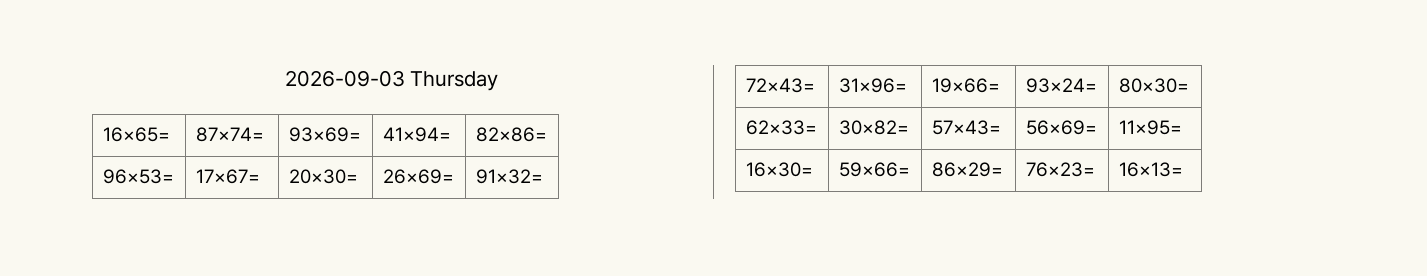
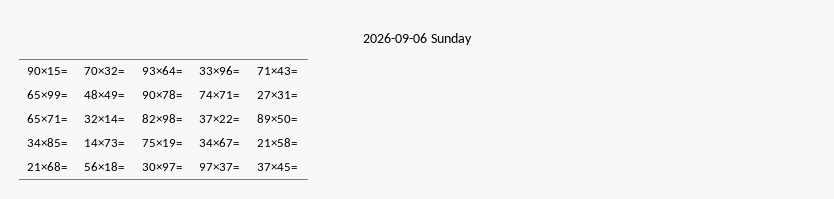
[284,70,499,91] [102,127,170,142] [195,127,264,142] [288,127,361,142] [382,127,451,142] [475,127,547,142] [102,169,174,184] [195,169,260,184] [288,169,358,184] [382,169,454,184] [475,169,543,184] [745,78,815,93] [838,78,907,93] [931,78,1000,93] [1025,78,1097,93] [1118,78,1189,93] [745,120,817,135] [838,120,909,135] [931,120,1001,135] [1025,120,1097,135] [1118,120,1182,135] [745,162,813,177] [838,162,910,177] [931,162,1003,177] [1025,162,1095,177] [1118,162,1183,177] 2026-09-03 Thursday // 16×65= | 87×74= | 93×69= | 41×94= | 82×86= // 96×53= | 17×67= | 20×30= | 26×69= | 91×32= // 72×43= | 31×96= | 19×66= | 93×24= | 80×30= // 62×33= | 30×82= | 57×43= | 56×69= | 11×95= // 16×30= | 59×66= | 86×29= | 76×23= | 16×13= -> [363,33,472,45] [27,67,68,75] [84,67,125,75] [142,66,183,75] [199,66,240,75] [257,67,298,75] [27,90,68,99] [84,90,125,99] [142,90,183,99] [199,91,240,99] [257,91,298,99] [27,114,68,123] [84,115,125,123] [142,114,183,123] [199,115,240,123] [257,114,298,123] [27,138,68,147] [84,139,125,147] [142,139,183,147] [199,138,240,147] [257,138,298,147] [27,162,68,171] [84,162,125,171] [142,163,183,171] [199,163,240,171] [257,163,298,171] 2026-09-06 Sunday // 90×15= | 70×32= | 93×64= | 33×96= | 71×43= // 65×99= | 48×49= | 90×78= | 74×71= | 27×31= // 65×71= | 32×14= | 82×98= | 37×22= | 89×50= // 34×85= | 14×73= | 75×19= | 34×67= | 21×58= // 21×68= | 56×18= | 30×97= | 97×37= | 37×45=

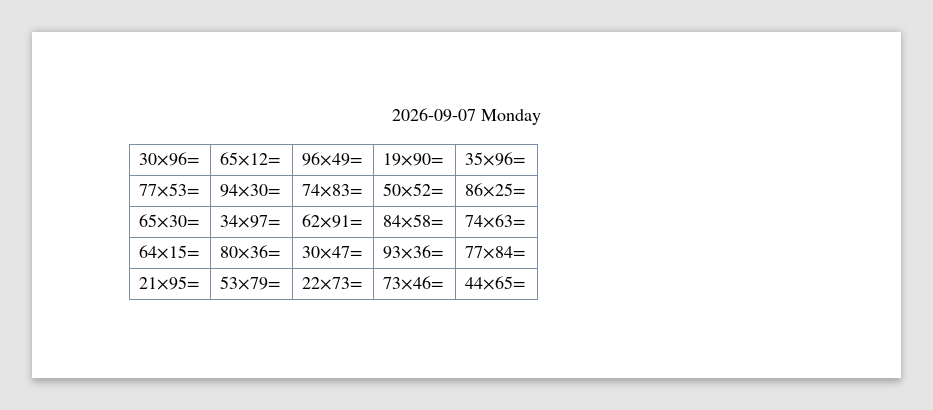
[363,33,472,45] [27,67,68,75] [84,67,125,75] [142,66,183,75] [199,66,240,75] [257,67,298,75] [27,90,68,99] [84,90,125,99] [142,90,183,99] [199,91,240,99] [257,91,298,99] [27,114,68,123] [84,115,125,123] [142,114,183,123] [199,115,240,123] [257,114,298,123] [27,138,68,147] [84,139,125,147] [142,139,183,147] [199,138,240,147] [257,138,298,147] [27,162,68,171] [84,162,125,171] [142,163,183,171] [199,163,240,171] [257,163,298,171] 2026-09-06 Sunday // 90×15= | 70×32= | 93×64= | 33×96= | 71×43= // 65×99= | 48×49= | 90×78= | 74×71= | 27×31= // 65×71= | 32×14= | 82×98= | 37×22= | 89×50= // 34×85= | 14×73= | 75×19= | 34×67= | 21×58= // 21×68= | 56×18= | 30×97= | 97×37= | 37×45= -> [392,108,541,125] [139,152,200,166] [220,152,281,166] [302,152,363,166] [383,153,444,166] [465,152,526,166] [139,183,200,197] [220,184,281,197] [302,184,363,197] [383,183,444,197] [465,183,526,197] [139,214,200,228] [220,215,281,228] [302,214,363,228] [383,214,444,228] [465,214,526,228] [139,245,200,259] [220,245,281,259] [302,246,363,259] [383,245,444,259] [465,246,526,259] [139,276,200,290] [220,276,281,290] [302,277,363,290] [383,276,444,290] [465,276,526,290] 2026-09-07 Monday // 30×96= | 65×12= | 96×49= | 19×90= | 35×96= // 77×53= | 94×30= | 74×83= | 50×52= | 86×25= // 65×30= | 34×97= | 62×91= | 84×58= | 74×63= // 64×15= | 80×36= | 30×47= | 93×36= | 77×84= // 21×95= | 53×79= | 22×73= | 73×46= | 44×65=

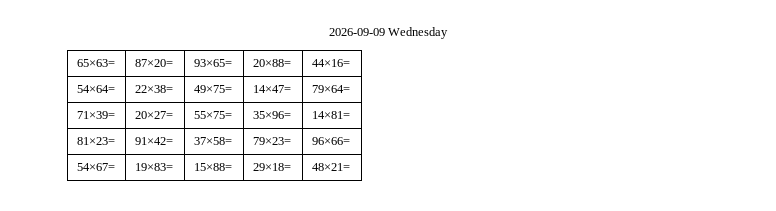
[392,108,541,125] [139,152,200,166] [220,152,281,166] [302,152,363,166] [383,153,444,166] [465,152,526,166] [139,183,200,197] [220,184,281,197] [302,184,363,197] [383,183,444,197] [465,183,526,197] [139,214,200,228] [220,215,281,228] [302,214,363,228] [383,214,444,228] [465,214,526,228] [139,245,200,259] [220,245,281,259] [302,246,363,259] [383,245,444,259] [465,246,526,259] [139,276,200,290] [220,276,281,290] [302,277,363,290] [383,276,444,290] [465,276,526,290] 2026-09-07 Monday // 30×96= | 65×12= | 96×49= | 19×90= | 35×96= // 77×53= | 94×30= | 74×83= | 50×52= | 86×25= // 65×30= | 34×97= | 62×91= | 84×58= | 74×63= // 64×15= | 80×36= | 30×47= | 93×36= | 77×84= // 21×95= | 53×79= | 22×73= | 73×46= | 44×65= -> [328,27,449,39] [76,59,115,67] [134,59,173,67] [193,59,232,67] [252,59,291,67] [311,59,350,67] [76,85,115,93] [134,85,173,93] [193,85,232,93] [252,85,291,93] [311,85,350,93] [76,111,115,119] [134,111,173,119] [193,111,232,119] [252,111,291,119] [311,111,350,119] [76,137,115,145] [134,137,173,145] [193,137,232,145] [252,137,291,145] [311,137,350,145] [76,163,115,171] [134,163,173,171] [193,163,232,171] [252,163,291,171] [311,163,350,171] 2026-09-09 Wednesday // 65×63= | 87×20= | 93×65= | 20×88= | 44×16= // 54×64= | 22×38= | 49×75= | 14×47= | 79×64= // 71×39= | 20×27= | 55×75= | 35×96= | 14×81= // 81×23= | 91×42= | 37×58= | 79×23= | 96×66= // 54×67= | 19×83= | 15×88= | 29×18= | 48×21=

